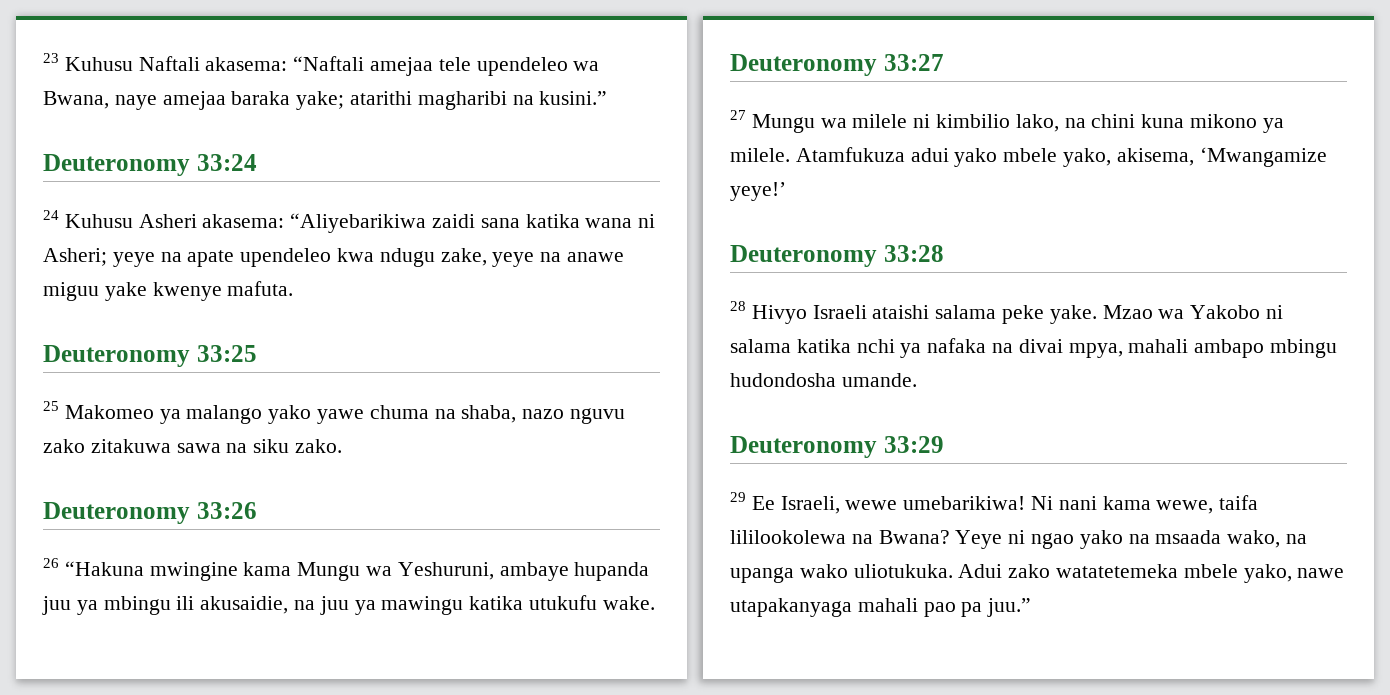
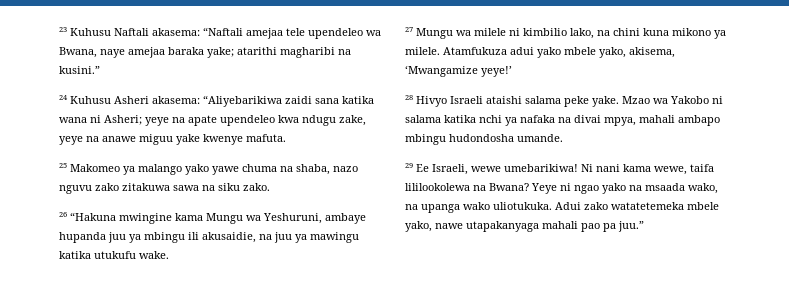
[43,154,257,176] // Deuteronomy 33:24 -> (100, 70) none
[43,345,257,367] // Deuteronomy 33:25 -> (286, 138) none
[43,502,257,524] // Deuteronomy 33:26 -> (270, 187) none
[730,54,944,76] // Deuteronomy 33:27 -> (169, 255) none
[730,245,944,267] // Deuteronomy 33:28 -> (512, 71) none
[730,436,944,458] // Deuteronomy 33:29 -> (563, 138) none

